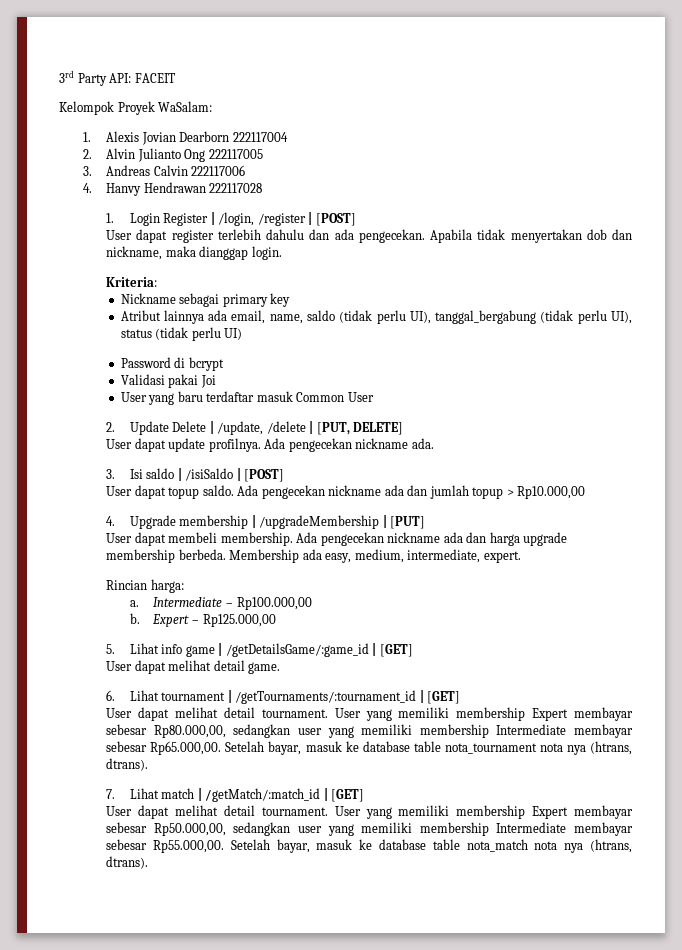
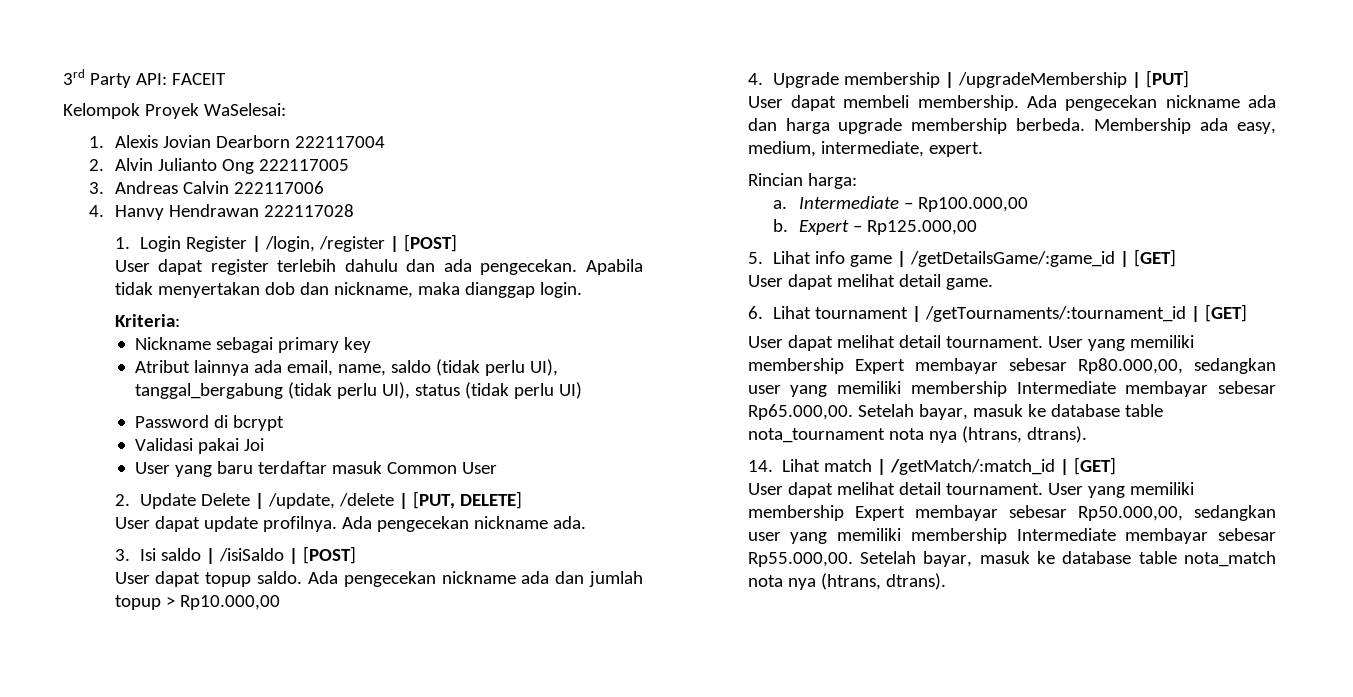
[158,101,213,112] WaSalam: -> [203,103,286,116] WaSelesai:
[106,789,116,799] 7. -> [747,460,773,472] 14.

